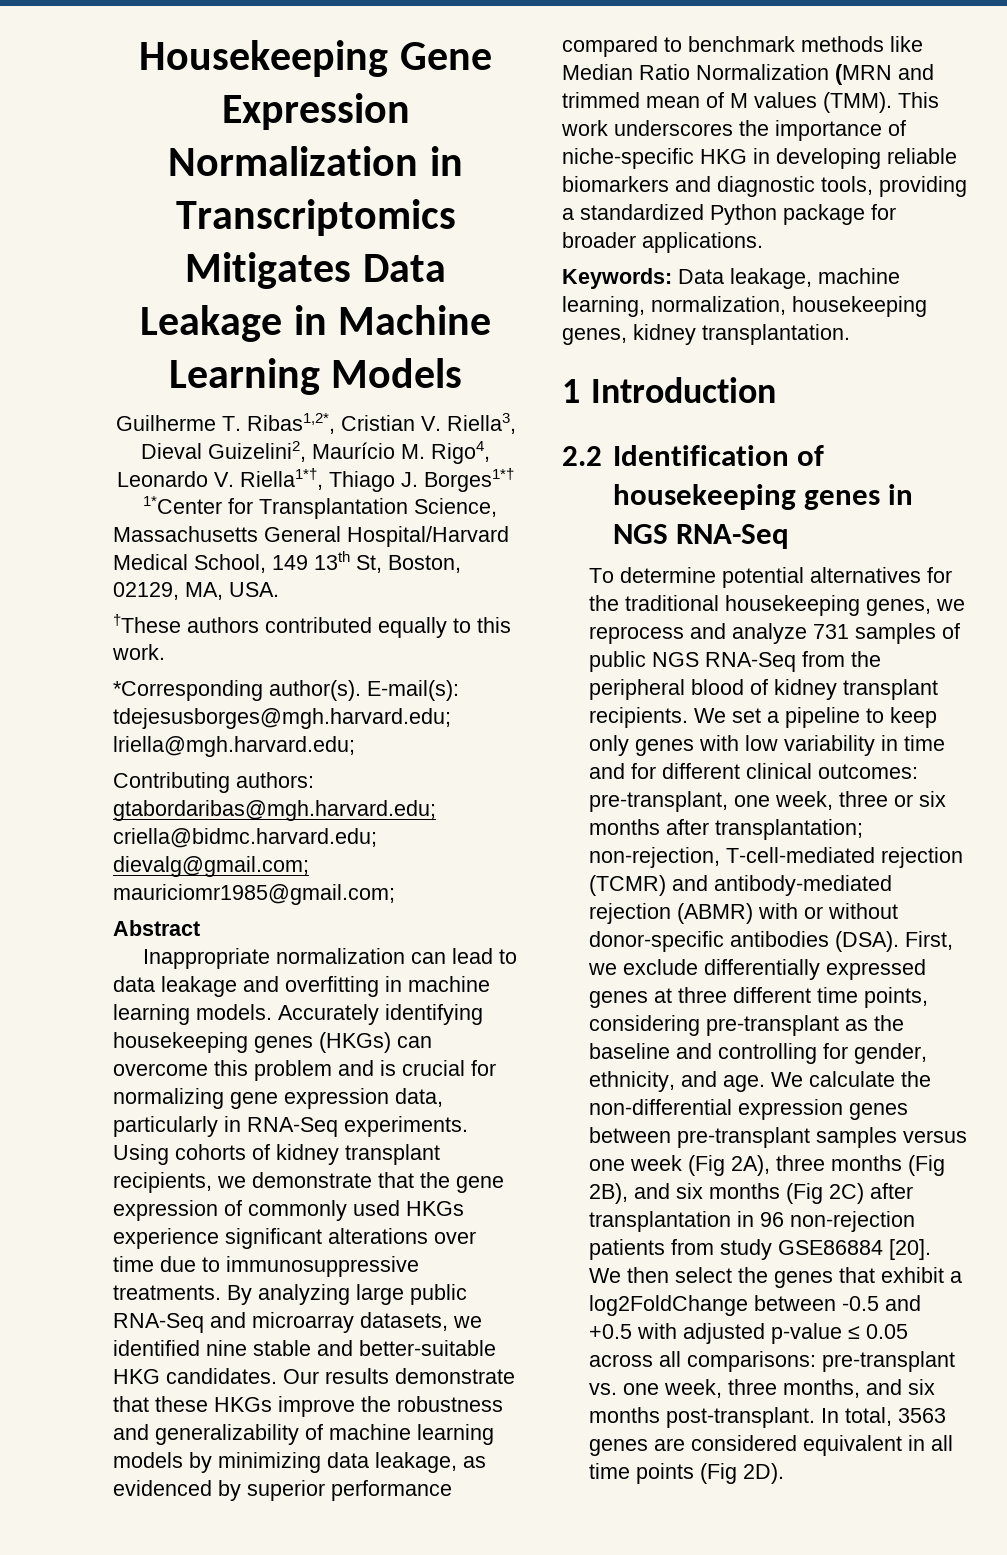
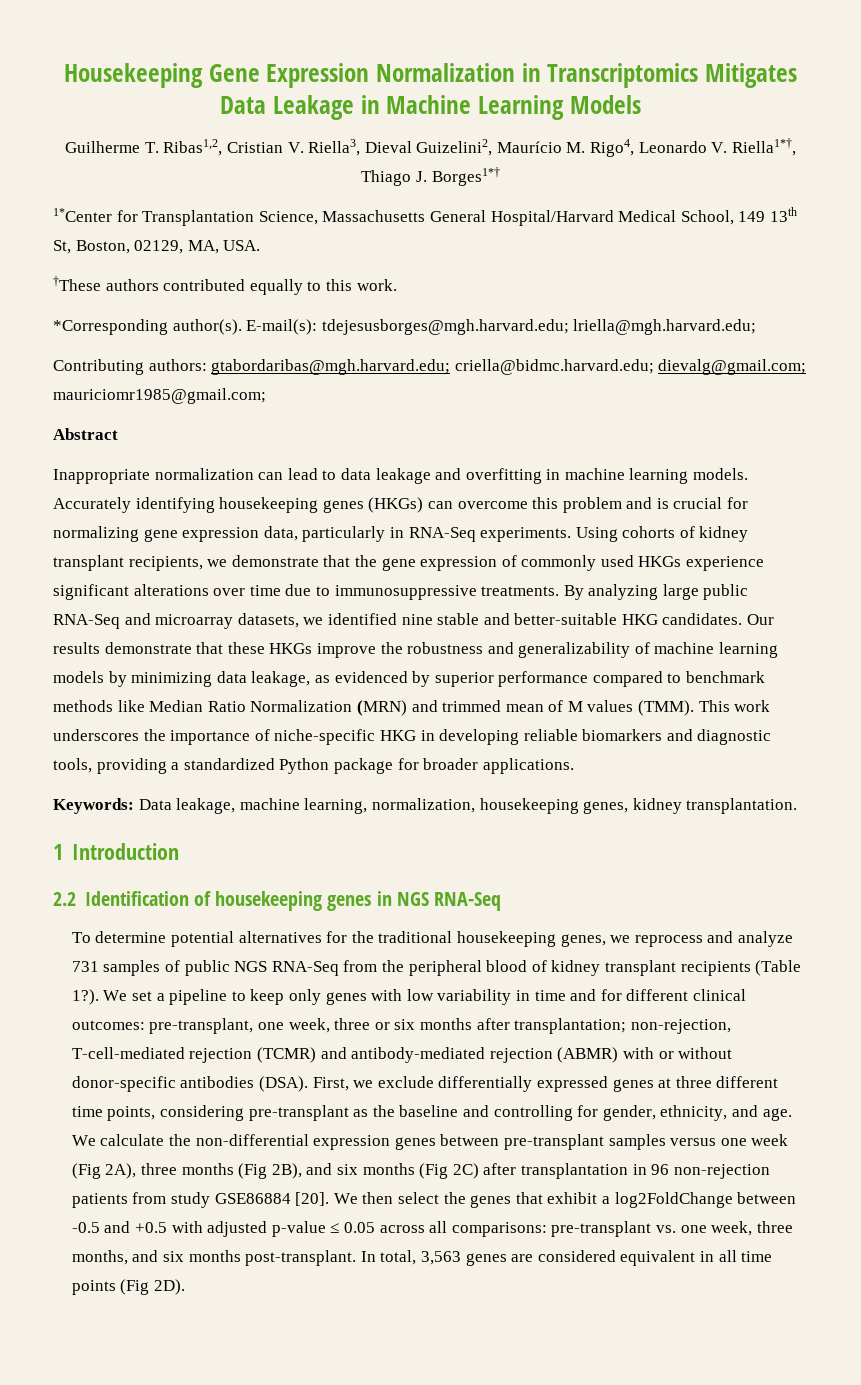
[246,413,335,434] Ribas1,2*, -> [163,139,223,156] Ribas1,2,
[835,64,892,85] (MRN -> [356,700,407,716] (MRN)
[588,707,688,728] recipients. -> [680,960,802,976] [71,989,99,1005] recipients (Table 1?).
[897,1408,946,1423] 3563 -> [420,1251,461,1265] 3,563

